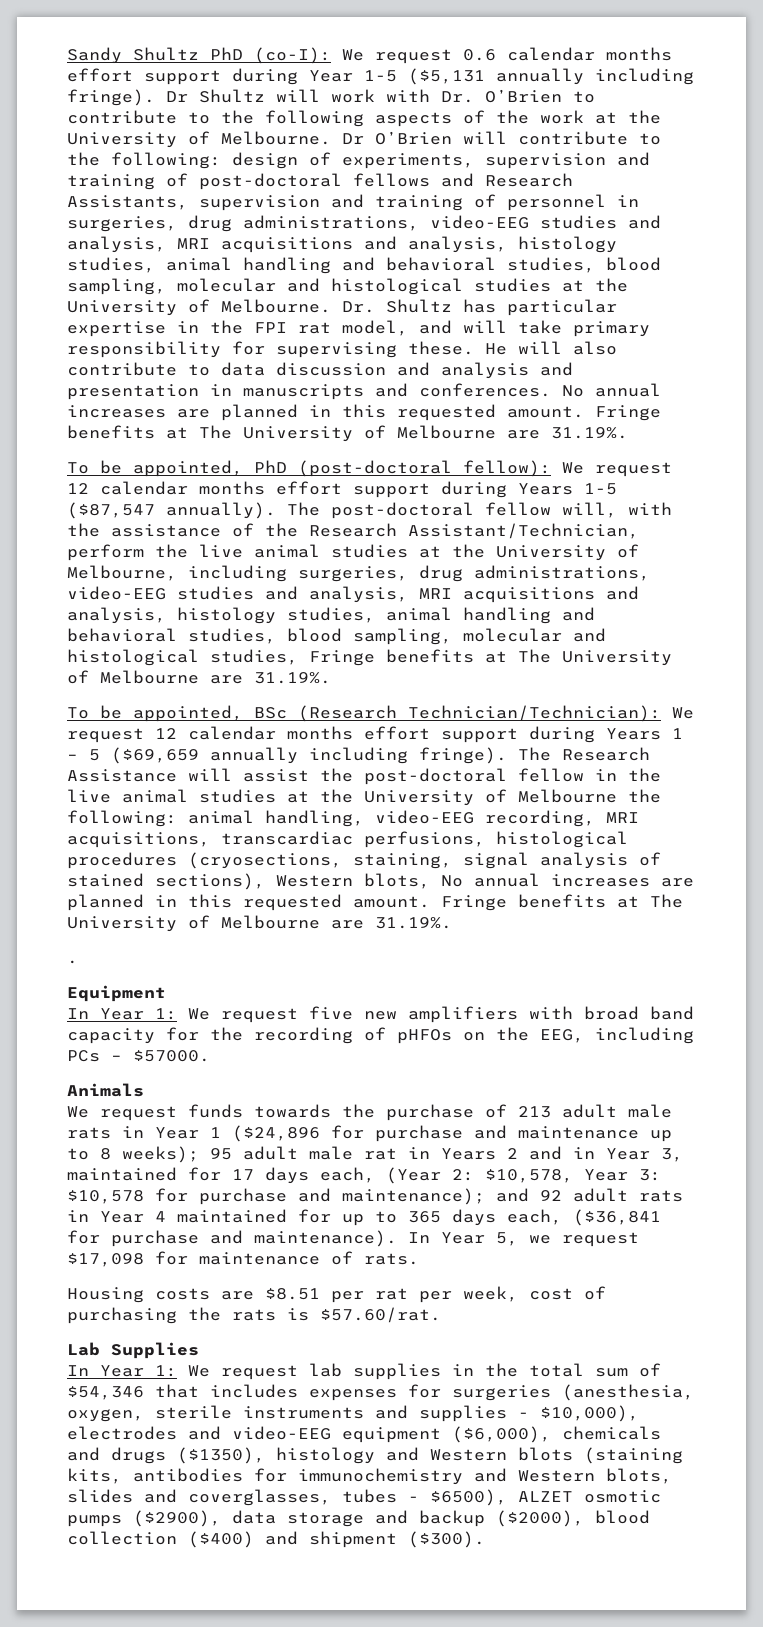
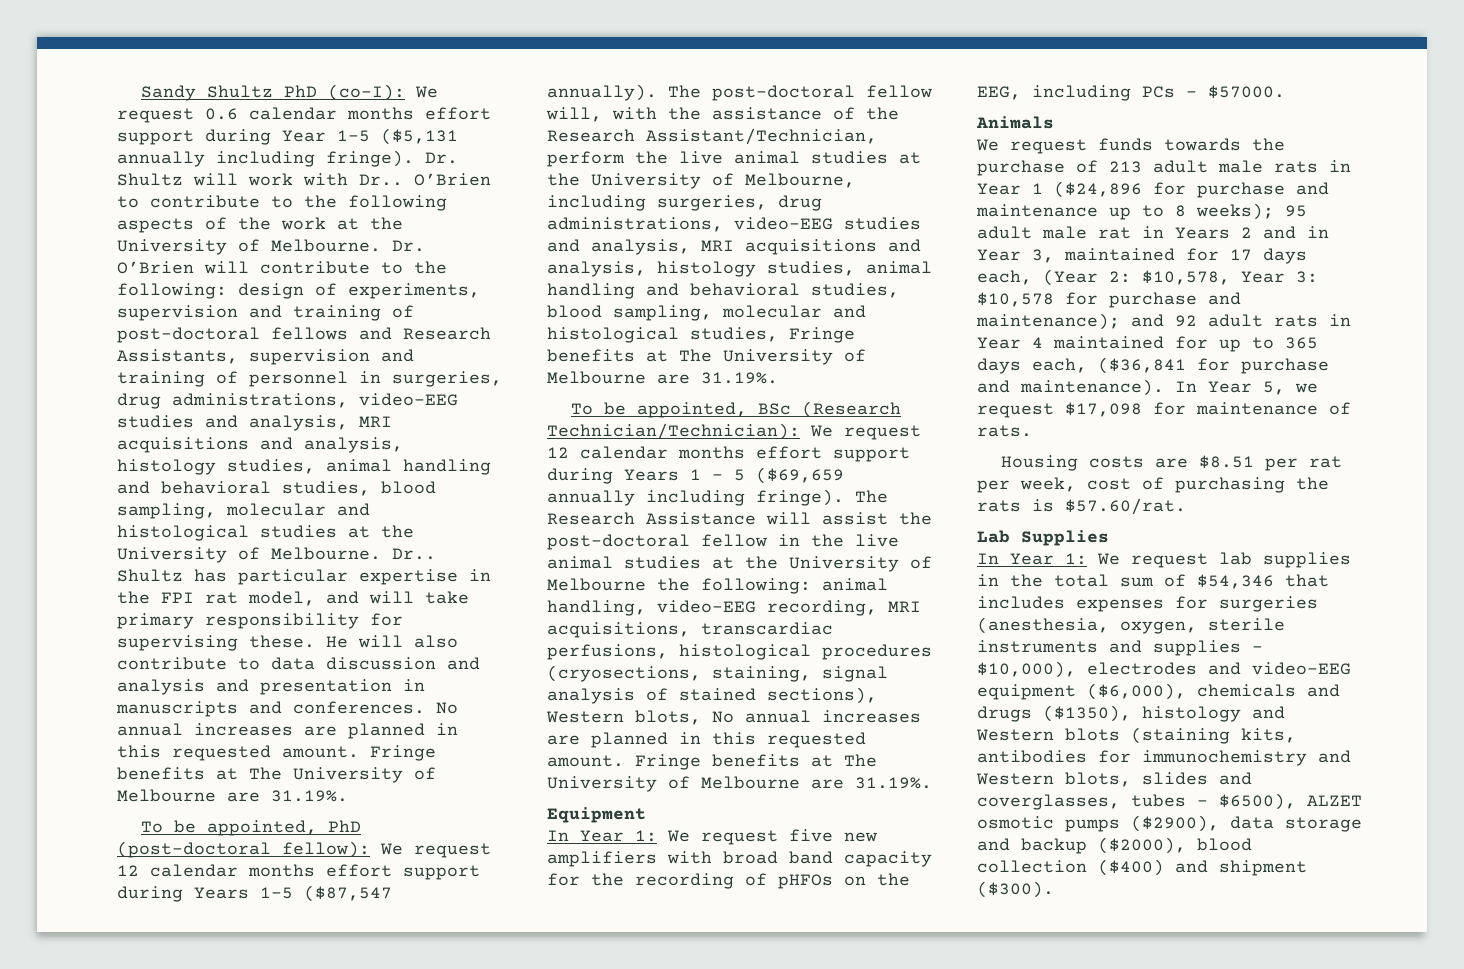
[166,91,188,102] Dr -> [425,152,458,164] Dr.
[441,91,474,103] Dr. -> [359,174,403,186] Dr..
[342,133,364,144] Dr -> [392,240,425,252] Dr.
[342,301,375,313] Dr. -> [392,548,436,560] Dr..
[67,960,78,964] // . -> (932, 783) none

